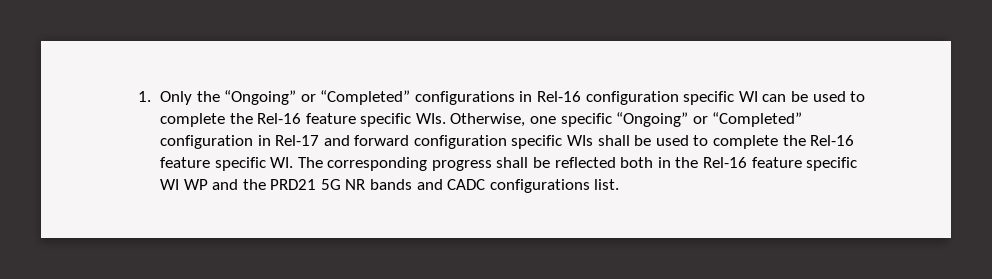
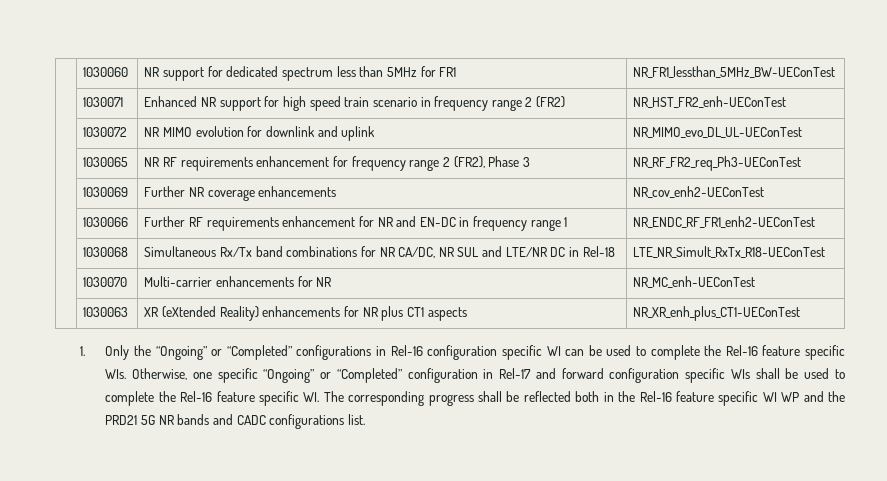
(138, 96) none -> [83,67,129,77] [144,66,457,81] [633,66,836,78] [83,97,124,107] [144,96,566,111] [633,96,787,108] [83,127,128,137] [144,126,376,141] [633,127,803,138] [83,157,129,167] [144,156,530,171] [633,156,802,171] [83,187,129,197] [144,186,337,201] [633,186,765,198] [83,217,129,227] [144,216,568,231] [633,216,816,228] [83,247,129,257] [144,246,615,258] [633,246,826,258] [83,277,128,287] [144,276,332,287] [633,276,756,288] [83,307,129,317] [144,306,467,321] [633,306,801,321] | 1030060 | NR support for dedicated spectrum less than 5MHz for FR1 | NR_FR1_lessthan_5MHz_BW-UEConTest // | 1030071 | Enhanced NR support for high speed train scenario in frequency range 2 (FR2) | NR_HST_FR2_enh-UEConTest // | 1030072 | NR MIMO evolution for downlink and uplink | NR_MIMO_evo_DL_UL-UEConTest // | 1030065 | NR RF requirements enhancement for frequency range 2 (FR2), Phase 3 | NR_RF_FR2_req_Ph3-UEConTest // | 1030069 | Further NR coverage enhancements | NR_cov_enh2-UEConTest // | 1030066 | Further RF requirements enhancement for NR and EN-DC in frequency range 1 | NR_ENDC_RF_FR1_enh2-UEConTest // | 1030068 | Simultaneous Rx/Tx band combinations for NR CA/DC, NR SUL and LTE/NR DC in Rel-18 | LTE_NR_Simult_RxTx_R18-UEConTest // | 1030070 | Multi-carrier enhancements for NR | NR_MC_enh-UEConTest // | 1030063 | XR (eXtended Reality) enhancements for NR plus CT1 aspects | NR_XR_enh_plus_CT1-UEConTest //

